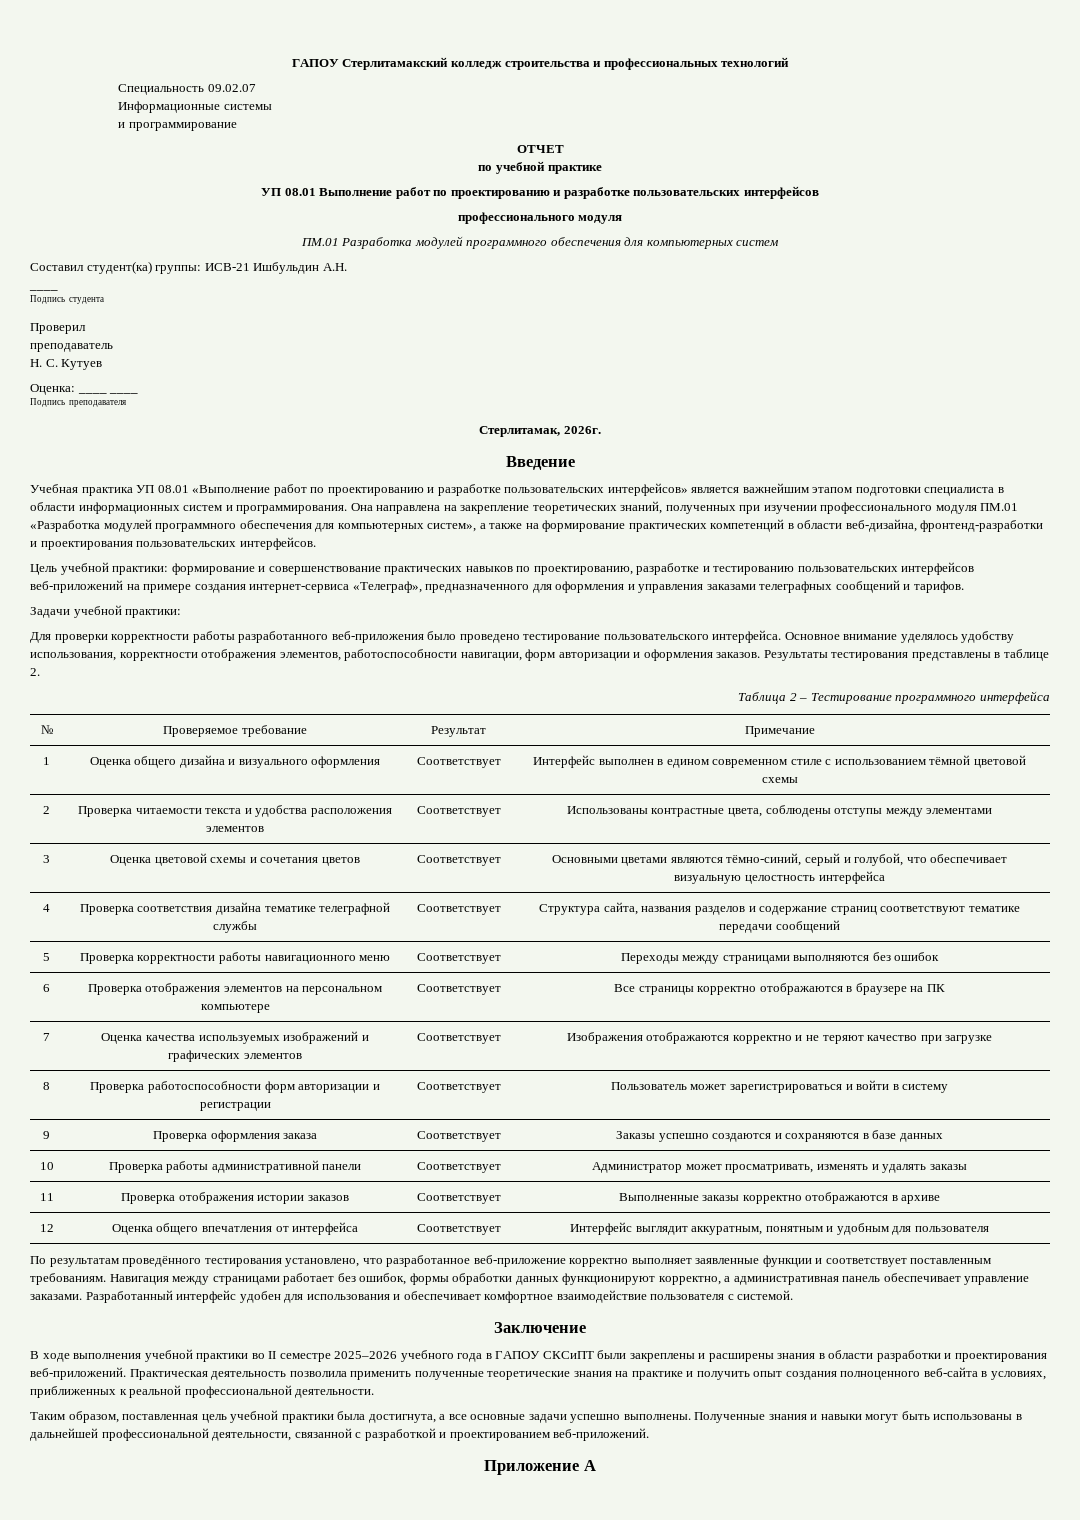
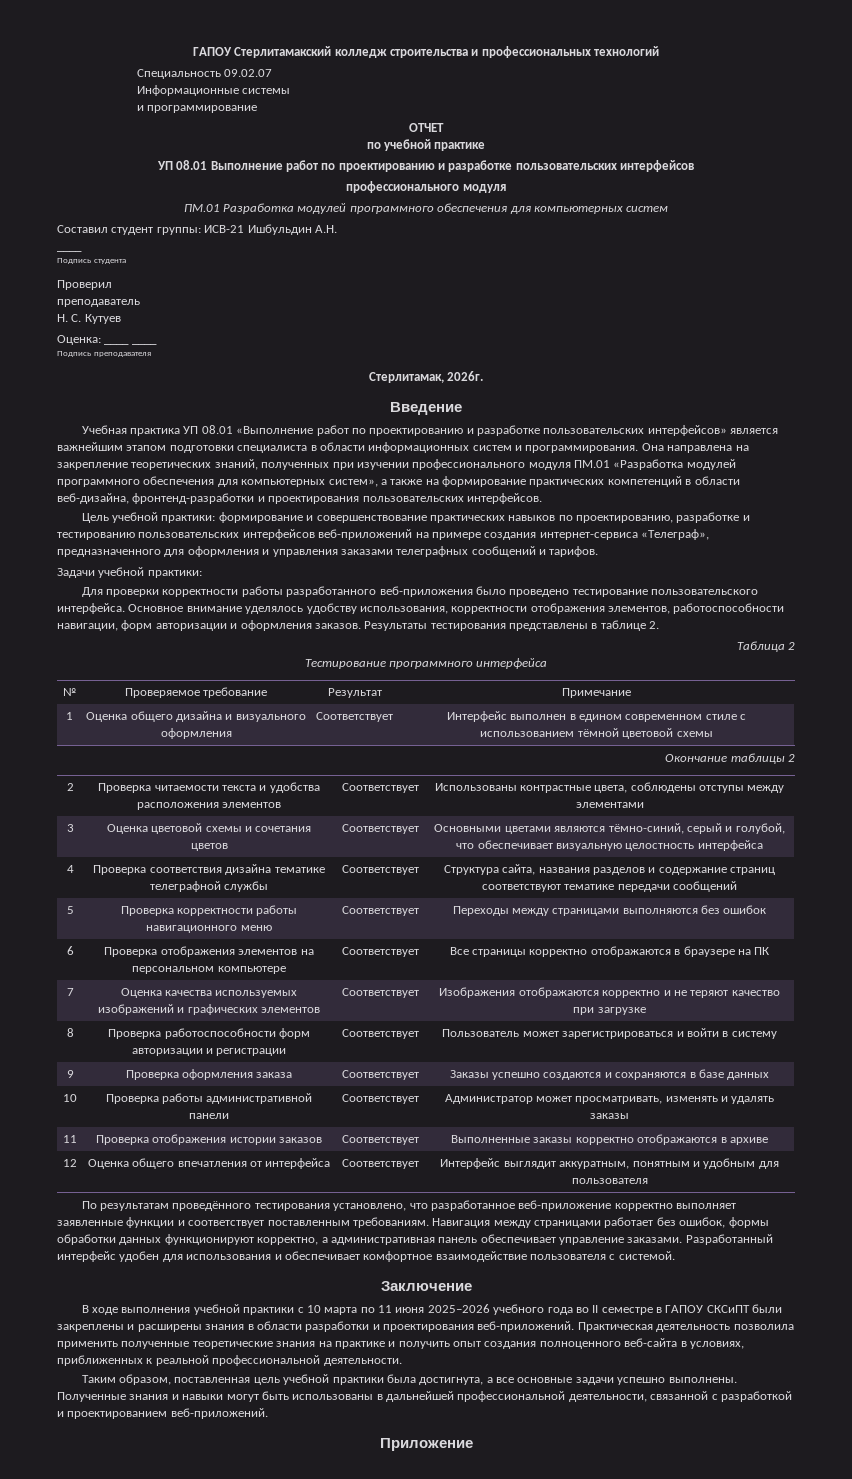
[86,261,152,274] студент(ка) -> [111,227,154,235] студент
[799,698,808,701] – -> (795, 646) //
(798, 780) none -> [665,753,795,764] // Окончание таблицы 2
[251,1350,483,1362] во II семестре 2025–2026 учебного года -> [297,1304,653,1315] с 10 марта по 11 июня 2025–2026 учебного года во II семестре
[583,1460,596,1471] А -> (473, 1444) none

